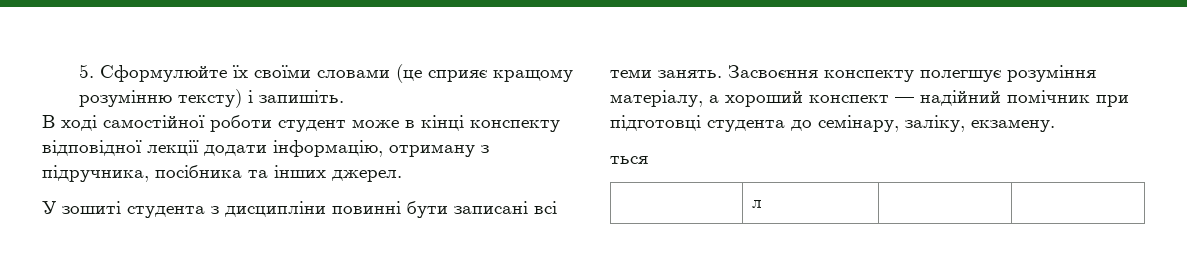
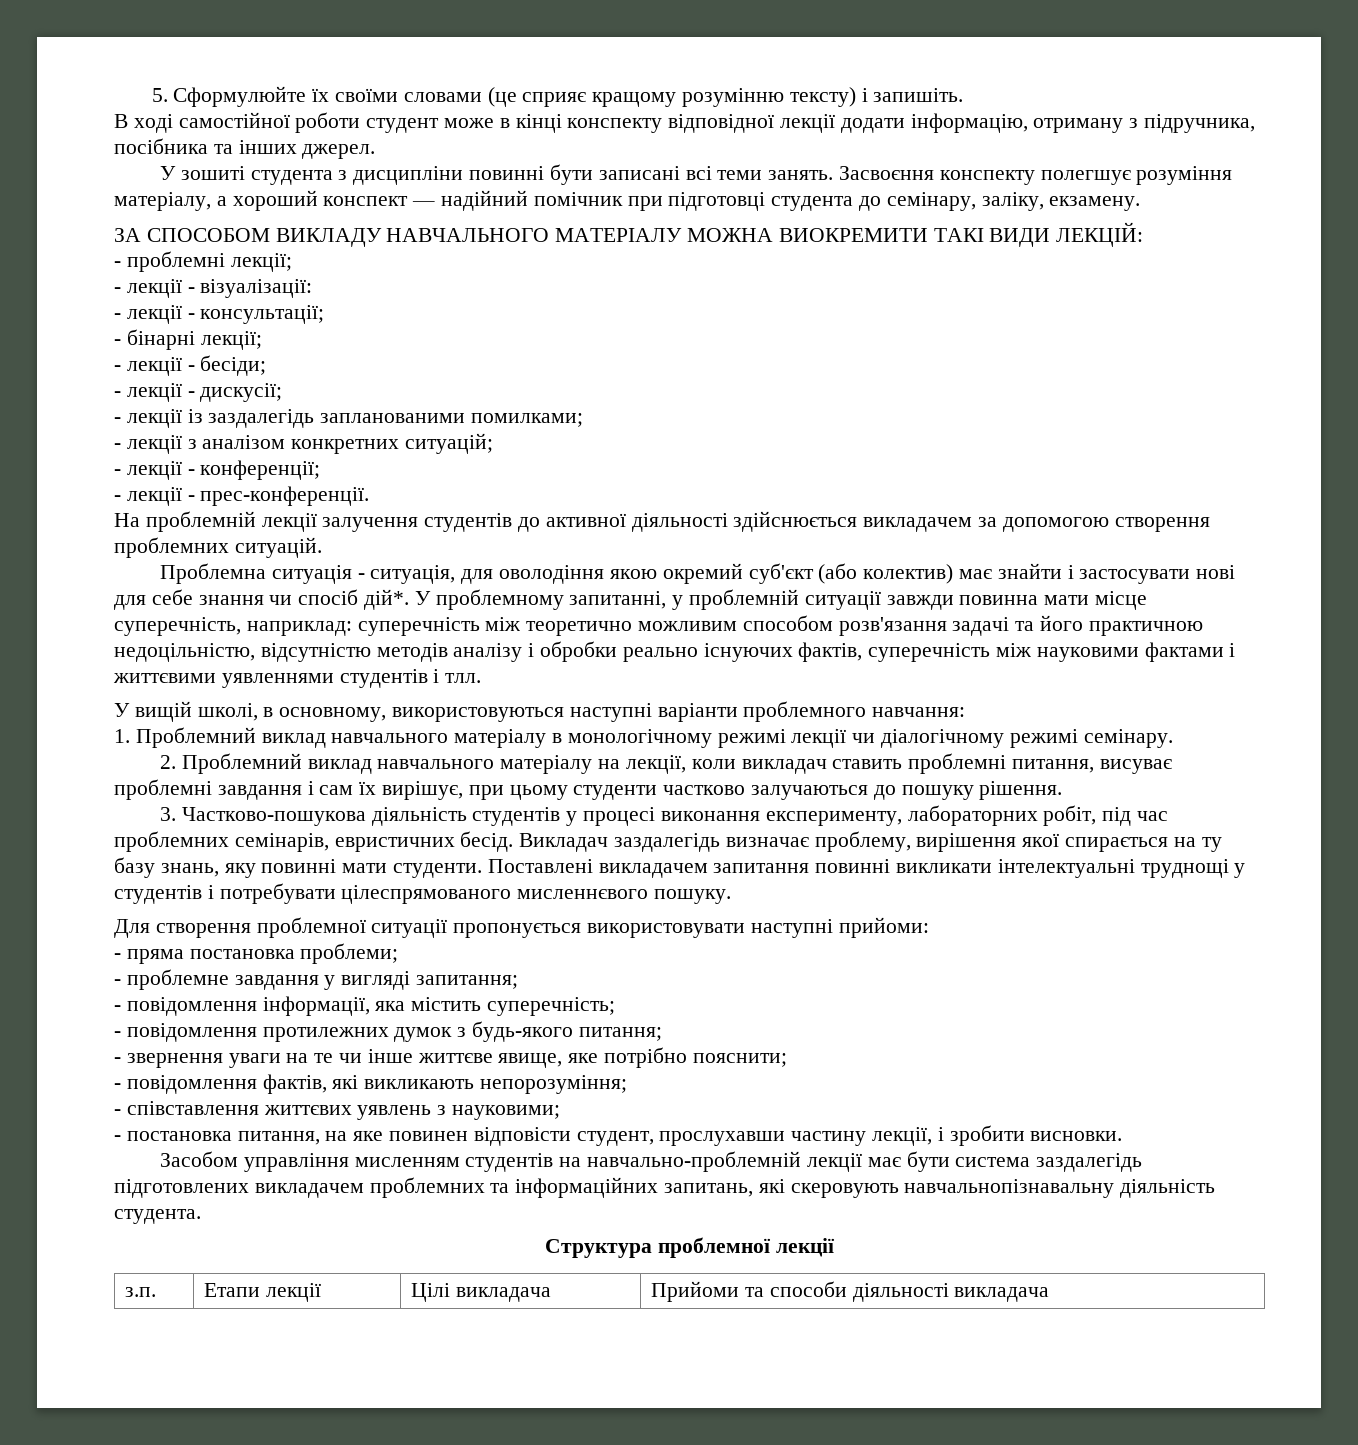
[610,156,648,164] [752,200,762,208] ться // | л | | -> [114,222,1144,247] [114,251,292,272] [114,279,313,298] [114,305,325,324] [114,329,262,350] [114,355,267,376] [114,383,283,402] [114,409,584,428] [114,433,494,454] [114,460,321,480] [114,486,370,506] [114,511,1210,532] [114,537,322,558] [160,563,1236,584] [114,589,1148,610] [114,615,1203,636] [114,641,1236,662] [113,669,482,688] [114,701,966,722] [114,727,1173,748] [160,753,1172,774] [114,779,1063,800] [160,805,1168,826] [114,831,1222,852] [114,857,1246,878] [114,883,732,904] [114,917,929,938] [114,943,399,964] [114,969,519,990] [114,996,616,1016] [114,1021,662,1042] [114,1047,787,1068] [114,1074,628,1094] [114,1101,561,1120] [114,1125,1123,1146] [160,1151,1143,1172] [114,1177,1216,1198] [114,1209,201,1224] [545,1237,835,1258] [125,1287,157,1297] [204,1283,322,1302] [411,1283,552,1302] [651,1281,1050,1302] ЗА СПОСОБОМ ВИКЛАДУ НАВЧАЛЬНОГО МАТЕРІАЛУ МОЖНА ВИОКРЕМИТИ ТАКІ ВИДИ ЛЕКЦІЙ: // - проблемні лекції; // - лекції - візуалізації: // - лекції - консультації; // - бінарні лекції; // - лекції - бесіди; // - лекції - дискусії; // - лекції із заздалегідь запланованими помилками; // - лекції з аналізом конкретних ситуацій; // - лекції - конференції; // - лекції - прес-конференції. // На проблемній лекції залучення студентів до активної діяльності здійснюється викладачем за допомогою створення проблемних ситуацій. // Проблемна ситуація - ситуація, для оволодіння якою окремий суб'єкт (або колектив) має знайти і застосувати нові для себе знання чи спосіб дій*. У проблемному запитанні, у проблемній ситуації завжди повинна мати місце суперечність, наприклад: суперечність між теоретично можливим способом розв'язання задачі та його практичною недоцільністю, відсутністю методів аналізу і обробки реально існуючих фактів, суперечність між науковими фактами і життєвими уявленнями студентів і тлл. // У вищій школі, в основному, використовуються наступні варіанти проблемного навчання: // 1. Проблемний виклад навчального матеріалу в монологічному режимі лекції чи діалогічному режимі семінару. // 2. Проблемний виклад навчального матеріалу на лекції, коли викладач ставить проблемні питання, висуває проблемні завдання і сам їх вирішує, при цьому студенти частково залучаються до пошуку рішення. // 3. Частково-пошукова діяльність студентів у процесі виконання експерименту, лабораторних робіт, під час проблемних семінарів, евристичних бесід. Викладач заздалегідь визначає проблему, вирішення якої спирається на ту базу знань, яку повинні мати студенти. Поставлені викладачем запитання повинні викликати інтелектуальні труднощі у студентів і потребувати цілеспрямованого мисленнєвого пошуку. // Для створення проблемної ситуації пропонується використовувати наступні прийоми: // - пряма постановка проблеми; // - проблемне завдання у вигляді запитання; // - повідомлення інформації, яка містить суперечність; // - повідомлення протилежних думок з будь-якого питання; // - звернення уваги на те чи інше життєве явище, яке потрібно пояснити; // - повідомлення фактів, які викликають непорозуміння; // - співставлення життєвих уявлень з науковими; // - постановка питання, на яке повинен відповісти студент, прослухавши частину лекції, і зробити висновки. // Засобом управління мисленням студентів на навчально-проблемній лекції має бути система заздалегідь підготовлених викладачем проблемних та інформаційних запитань, які скеровують навчальнопізнавальну діяльність студента. // Структура проблемної лекції // з.п. | Етапи лекції | Цілі викладача | Прийоми та способи діяльності викладача

